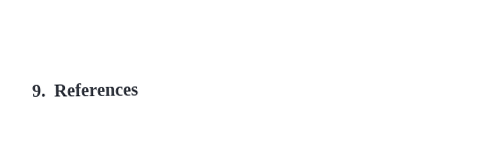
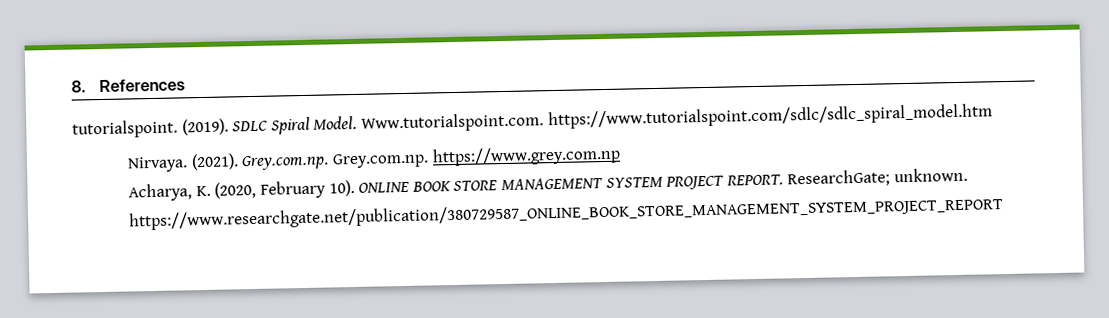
[31,84,47,97] 9. -> [71,80,86,93] 8.
(139, 89) none -> [72,103,993,139] [127,145,621,173] [128,167,968,202] [128,196,1005,231] // tutorialspoint. (2019). SDLC Spiral Model. Www.tutorialspoint.com. https://www.tutorialspoint.com/sdlc/sdlc_spiral_model.htm // Nirvaya. (2021). Grey.com.np. Grey.com.np. https://www.grey.com.np // Acharya, K. (2020, February 10). ONLINE BOOK STORE MANAGEMENT SYSTEM PROJECT REPORT. ResearchGate; unknown. https://www.researchgate.net/publication/380729587_ONLINE_BOOK_STORE_MANAGEMENT_SYSTEM_PROJECT_REPORT

